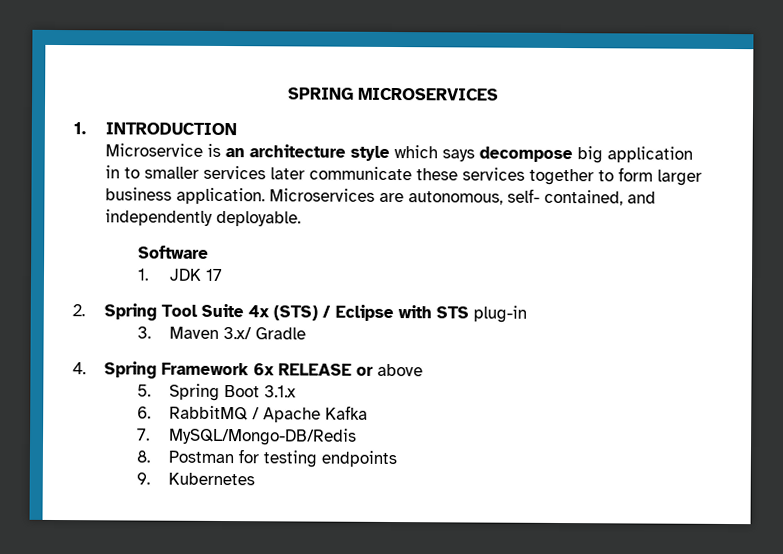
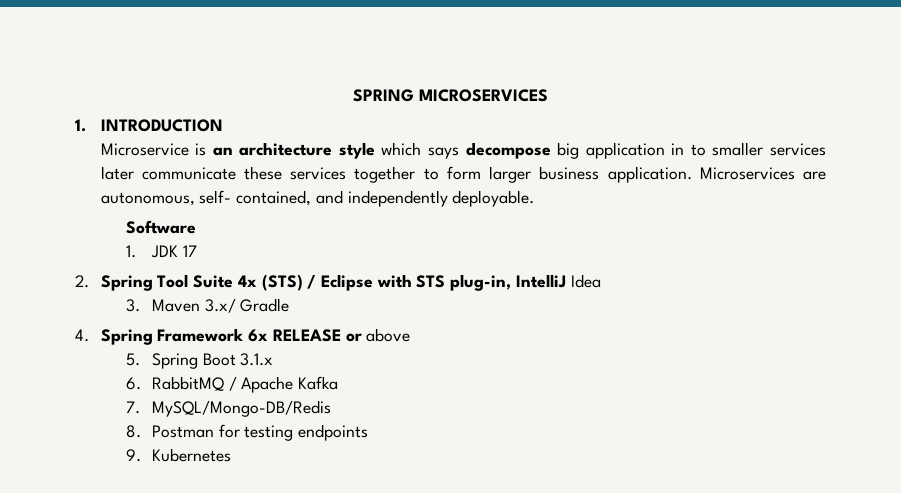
[473,305,528,323] plug-in -> [450,274,601,291] plug-in, IntelliJ Idea

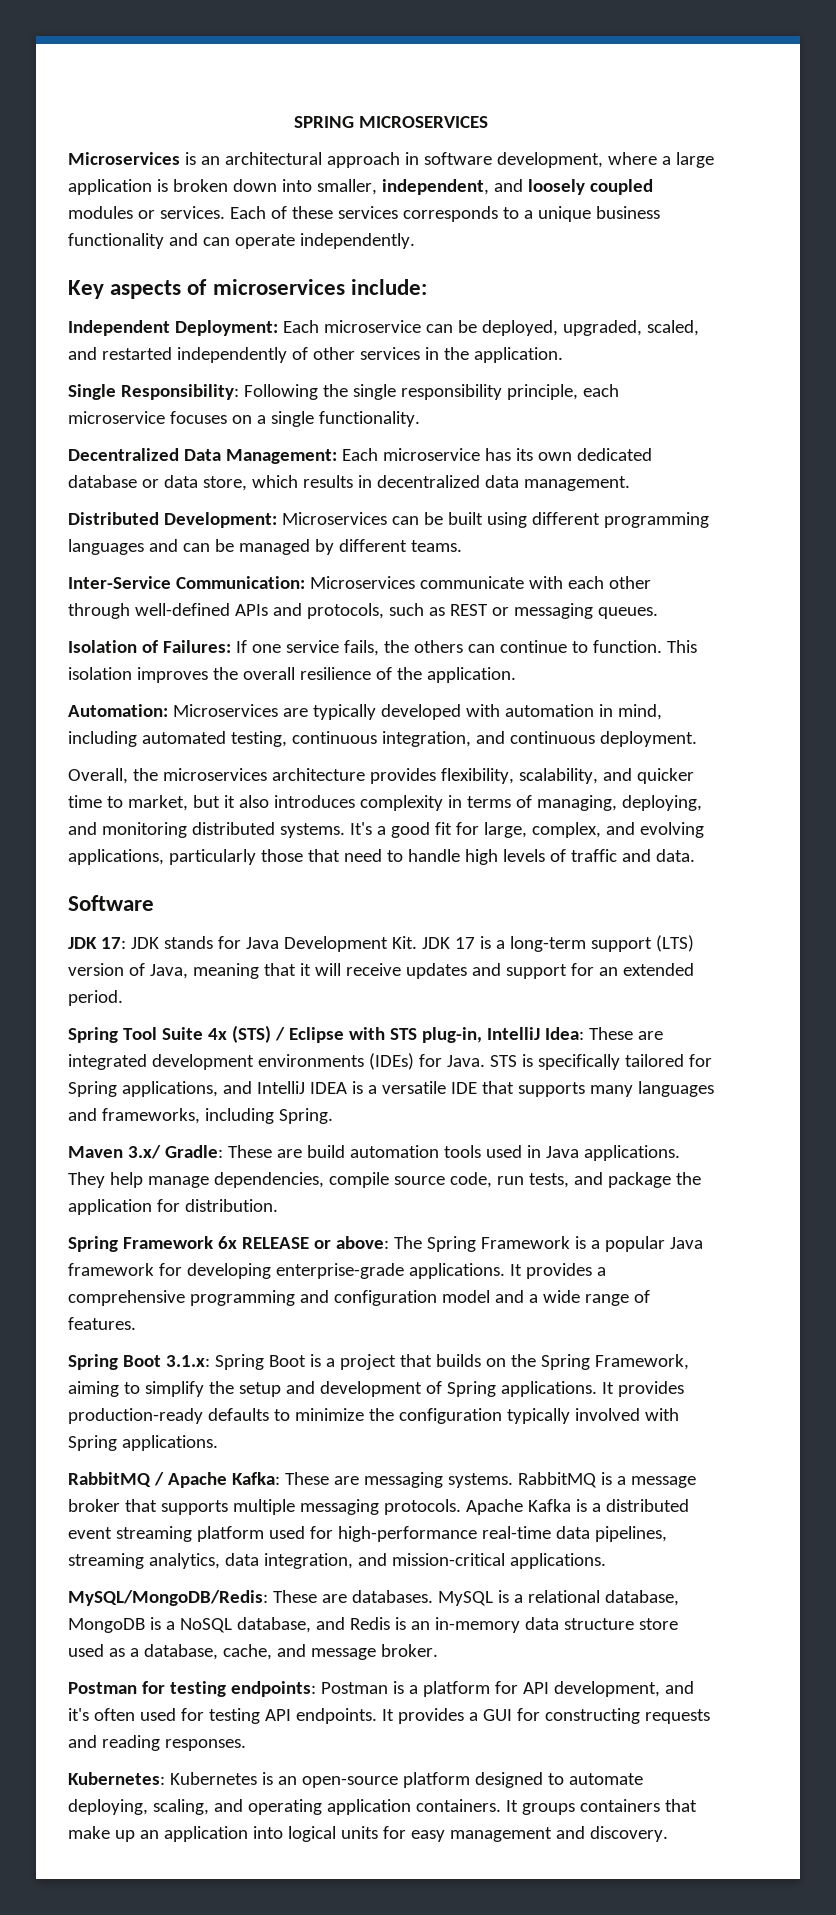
[75,119,223,132] [100,142,826,159] [100,166,827,183] [100,190,535,207] [126,220,197,234] [126,245,197,258] [75,275,89,288] 1. INTRODUCTION // Microservice is an architecture style which says decompose big application in to smaller services later communicate these services together to form larger business application. Microservices are autonomous, self- contained, and independently deployable. // Software // 1. JDK 17 // 2. -> [68,152,714,168] [68,179,653,195] [68,206,660,222] [68,233,415,249] [68,279,427,299] [68,320,699,336] [68,347,563,363] [68,384,619,400] [68,411,420,427] [68,448,652,464] [68,475,630,491] [68,512,709,528] [68,539,462,555] [68,576,651,589] [68,603,658,619] [68,640,697,656] [68,667,516,683] [68,704,662,720] [68,731,697,747] [68,768,694,784] [68,795,702,811] [68,822,704,838] [68,849,695,865] [68,895,154,911] [68,935,694,952] [68,963,694,979] [68,990,123,1006] Microservices is an architectural approach in software development, where a large application is broken down into smaller, independent, and loosely coupled modules or services. Each of these services corresponds to a unique business functionality and can operate independently. // Key aspects of microservices include: // Independent Deployment: Each microservice can be deployed, upgraded, scaled, and restarted independently of other services in the application. // Single Responsibility: Following the single responsibility principle, each microservice focuses on a single functionality. // Decentralized Data Management: Each microservice has its own dedicated database or data store, which results in decentralized data management. // Distributed Development: Microservices can be built using different programming languages and can be managed by different teams. // Inter-Service Communication: Microservices communicate with each other through well-defined APIs and protocols, such as REST or messaging queues. // Isolation of Failures: If one service fails, the others can continue to function. This isolation improves the overall resilience of the application. // Automation: Microservices are typically developed with automation in mind, including automated testing, continuous integration, and continuous deployment. // Overall, the microservices architecture provides flexibility, scalability, and quicker time to market, but it also introduces complexity in terms of managing, deploying, and monitoring distributed systems. It's a good fit for large, complex, and evolving applications, particularly those that need to handle high levels of traffic and data. // Software // JDK 17: JDK stands for Java Development Kit. JDK 17 is a long-term support (LTS) version of Java, meaning that it will receive updates and support for an extended period. //
[570,274,601,288] [126,298,290,313] [75,329,89,342] Idea // 3. Maven 3.x/ Gradle // 4. -> [544,1027,663,1040] [68,1053,712,1070] [68,1081,714,1097] [68,1108,333,1124] [68,1145,680,1161] [68,1172,701,1188] [68,1199,278,1215] Idea: These are integrated development environments (IDEs) for Java. STS is specifically tailored for Spring applications, and IntelliJ IDEA is a versatile IDE that supports many languages and frameworks, including Spring. // Maven 3.x/ Gradle: These are build automation tools used in Java applications. They help manage dependencies, compile source code, run tests, and package the application for distribution. //
[366,328,411,342] [126,353,274,369] [126,376,338,393] [126,400,331,417] [126,424,368,441] [126,448,231,462] above // 5. Spring Boot 3.1.x // 6. RabbitMQ / Apache Kafka // 7. MySQL/Mongo-DB/Redis // 8. Postman for testing endpoints // 9. Kubernetes -> [335,1236,703,1252] [68,1263,606,1279] [68,1290,650,1306] [68,1317,136,1330] [68,1354,689,1370] [68,1381,684,1397] [68,1408,679,1424] [68,1435,218,1451] [68,1472,696,1488] [68,1499,689,1515] [68,1526,667,1542] [68,1553,606,1569] [68,1590,679,1606] [68,1617,678,1633] [68,1644,438,1660] [68,1681,694,1697] [68,1708,710,1724] [68,1735,246,1751] [68,1772,643,1788] [68,1799,697,1815] [68,1826,668,1842] above: The Spring Framework is a popular Java framework for developing enterprise-grade applications. It provides a comprehensive programming and configuration model and a wide range of features. // Spring Boot 3.1.x: Spring Boot is a project that builds on the Spring Framework, aiming to simplify the setup and development of Spring applications. It provides production-ready defaults to minimize the configuration typically involved with Spring applications. // RabbitMQ / Apache Kafka: These are messaging systems. RabbitMQ is a message broker that supports multiple messaging protocols. Apache Kafka is a distributed event streaming platform used for high-performance real-time data pipelines, streaming analytics, data integration, and mission-critical applications. // MySQL/MongoDB/Redis: These are databases. MySQL is a relational database, MongoDB is a NoSQL database, and Redis is an in-memory data structure store used as a database, cache, and message broker. // Postman for testing endpoints: Postman is a platform for API development, and it's often used for testing API endpoints. It provides a GUI for constructing requests and reading responses. // Kubernetes: Kubernetes is an open-source platform designed to automate deploying, scaling, and operating application containers. It groups containers that make up an application into logical units for easy management and discovery.

